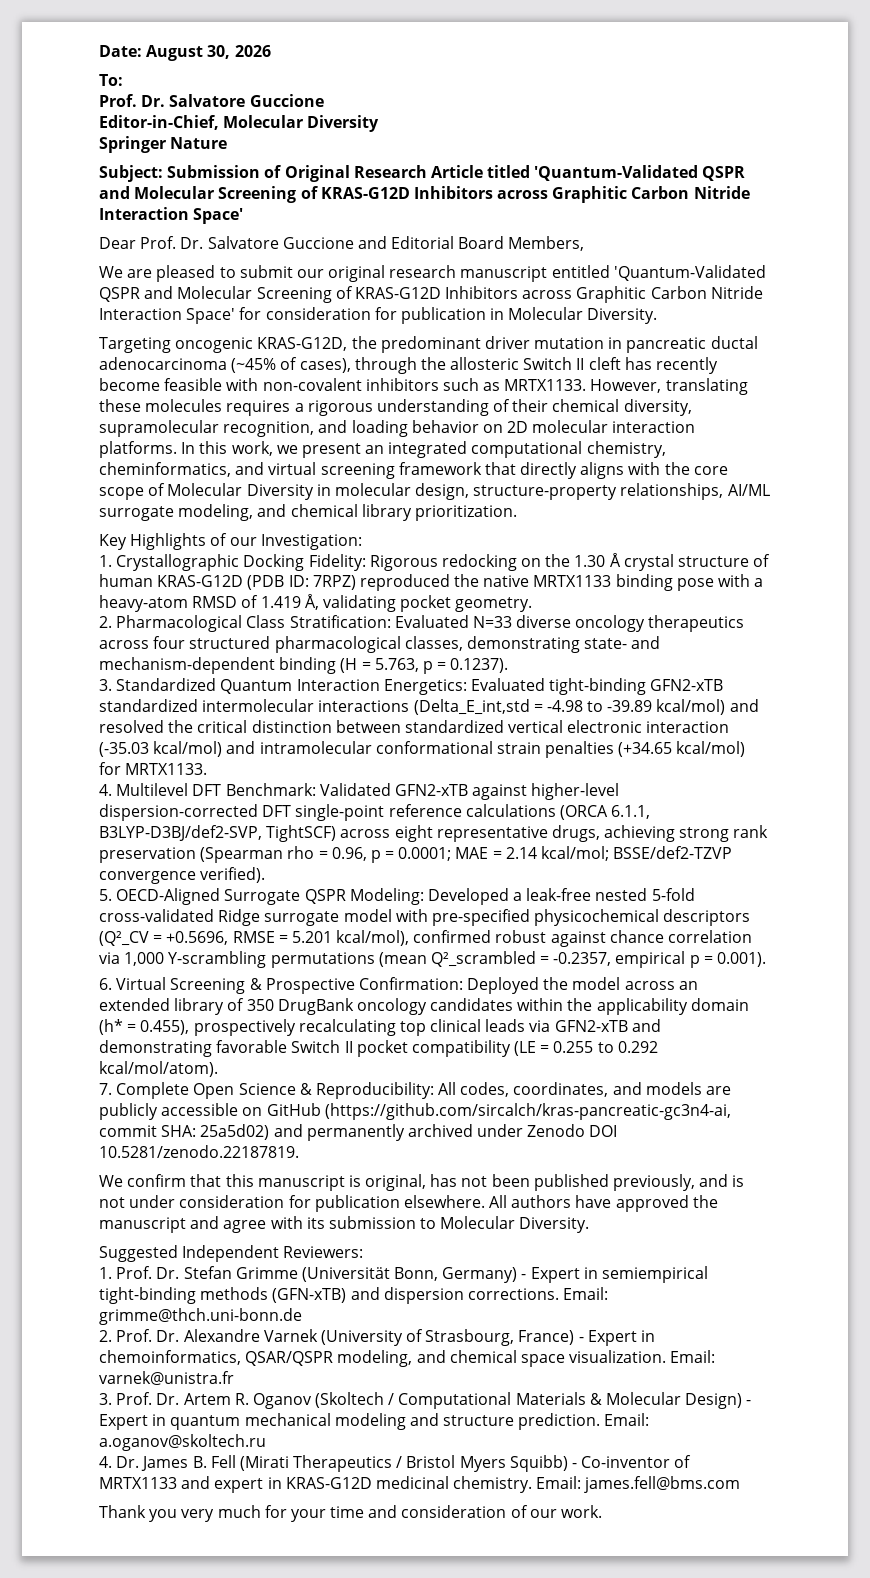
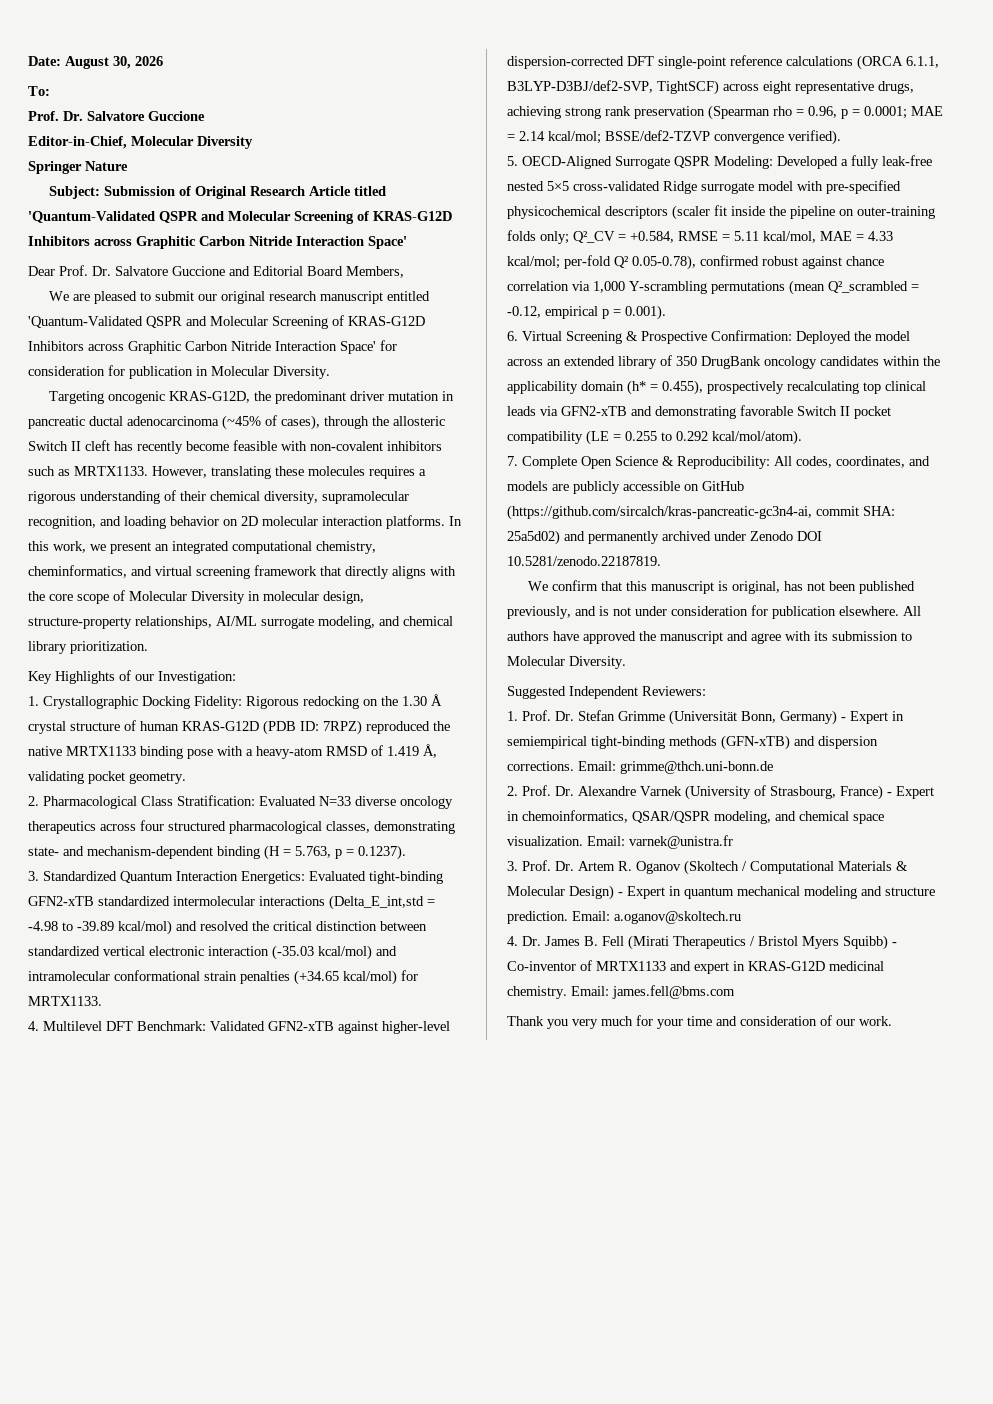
(523, 896) none -> [851,155,879,169] fully
[651,888,695,901] 5-fold -> [547,181,569,191] 5×5
[99,930,410,946] (Q²_CV = +0.5696, RMSE = 5.201 kcal/mol), -> [672,205,935,220] [507,230,893,244] [507,255,696,270] (scaler fit inside the pipeline on outer-training folds only; Q²_CV = +0.584, RMSE = 5.11 kcal/mol, MAE = 4.33 kcal/mol; per-fold Q² 0.05-0.78),
[553,952,612,966] -0.2357, -> [507,306,541,318] -0.12,

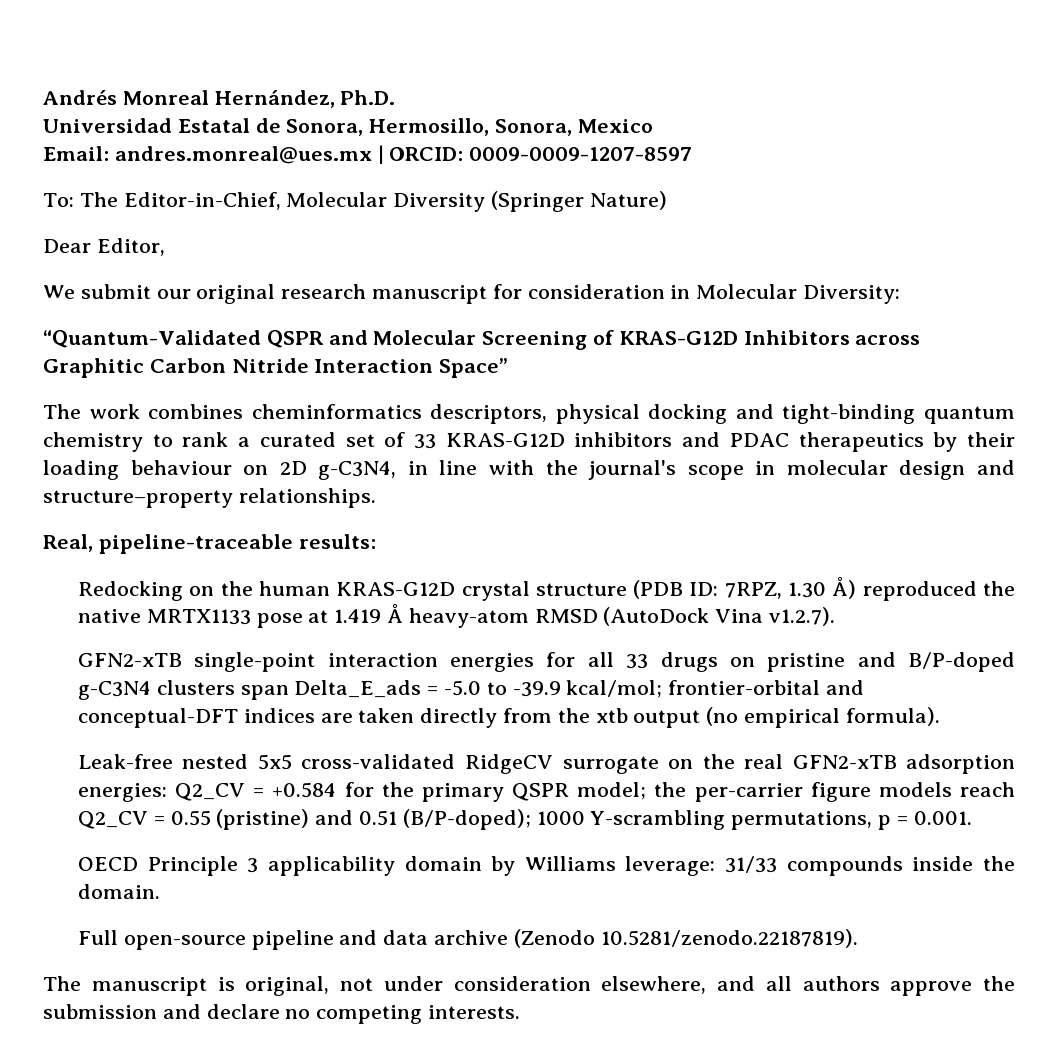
[28,56,163,69] [28,86,50,96] [28,111,205,121] [28,136,253,149] [28,161,128,174] [49,186,387,199] [28,211,155,223] Date: August 30, 2026 // To: // Prof. Dr. Salvatore Guccione // Editor-in-Chief, Molecular Diversity // Springer Nature // Subject: Submission of Original Research Article titled 'Quantum-Validated -> [43,90,396,108] [43,118,653,136] [43,145,693,164] [43,191,667,212] [43,238,165,256] [43,284,901,304] [43,330,261,348] Andrés Monreal Hernández, Ph.D. // Universidad Estatal de Sonora, Hermosillo, Sonora, Mexico // Email: andres.monreal@ues.mx | ORCID: 0009-0009-1207-8597 // To: The Editor-in-Chief, Molecular Diversity (Springer Nature) // Dear Editor, // We submit our original research manuscript for consideration in Molecular Diversity: // “Quantum-Validated
[368,236,407,249] [28,265,404,278] [49,291,431,304] [28,315,425,329] [28,340,397,354] [28,365,330,379] [49,391,455,404] [28,415,445,430] [28,440,442,454] [28,466,426,479] [28,490,409,504] [28,515,462,529] [28,541,376,554] [28,565,456,579] [28,590,364,604] [28,616,453,629] [28,641,148,654] [28,670,236,684] [28,694,442,709] [28,720,450,735] [28,744,437,759] [28,771,186,784] [28,795,453,809] [28,820,455,834] [28,845,406,860] [28,871,443,884] [28,895,435,910] [28,920,427,935] [28,945,397,960] [28,970,418,985] [28,996,102,1006] [28,1021,450,1034] [507,55,939,70] [507,80,914,95] [507,105,943,120] [507,130,841,145] [507,155,932,169] [507,180,901,194] [507,205,935,220] [507,230,893,244] [507,255,884,270] [507,280,919,295] [507,305,666,320] [507,330,910,344] [507,355,940,369] [507,380,926,395] [507,405,891,419] [507,430,802,445] [507,456,930,469] [507,481,744,494] [507,505,895,520] [507,530,822,545] [507,556,661,566] [528,580,916,594] [507,605,921,619] [507,631,912,644] [507,656,626,669] [507,686,706,699] [507,710,904,725] [507,735,878,750] [507,761,773,774] [507,785,934,800] [507,810,884,824] [507,835,733,849] [507,860,908,875] [507,885,935,900] [507,911,741,924] [507,935,897,950] [507,960,884,974] [507,985,735,999] [507,1015,892,1029] Space' // Dear Prof. Dr. Salvatore Guccione and Editorial Board Members, // We are pleased to submit our original research manuscript entitled 'Quantum-Validated QSPR and Molecular Screening of KRAS-G12D Inhibitors across Graphitic Carbon Nitride Interaction Space' for consideration for publication in Molecular Diversity. // Targeting oncogenic KRAS-G12D, the predominant driver mutation in pancreatic ductal adenocarcinoma (~45% of cases), through the allosteric Switch II cleft has recently become feasible with non-covalent inhibitors such as MRTX1133. However, translating these molecules requires a rigorous understanding of their chemical diversity, supramolecular recognition, and loading behavior on 2D molecular interaction platforms. In this work, we present an integrated computational chemistry, cheminformatics, and virtual screening framework that directly aligns with the core scope of Molecular Diversity in molecular design, structure-property relationships, AI/ML surrogate modeling, and chemical library prioritization. // Key Highlights of our Investigation: // 1. Crystallographic Docking Fidelity: Rigorous redocking on the 1.30 Å crystal structure of human KRAS-G12D (PDB ID: 7RPZ) reproduced the native MRTX1133 binding pose with a heavy-atom RMSD of 1.419 Å, validating pocket geometry. // 2. Pharmacological Class Stratification: Evaluated N=33 diverse oncology therapeutics across four structured pharmacological classes, demonstrating state- and mechanism-dependent binding (H = 5.763, p = 0.1237). // 3. Standardized Quantum Interaction Energetics: Evaluated tight-binding GFN2-xTB standardized intermolecular interactions (Delta_E_int,std = -4.98 to -39.89 kcal/mol) and resolved the critical distinction between standardized vertical electronic interaction (-35.03 kcal/mol) and intramolecular conformational strain penalties (+34.65 kcal/mol) for MRTX1133. // 4. Multilevel DFT Benchmark: Validated GFN2-xTB against higher-level dispersion-corrected DFT single-point reference calculations (ORCA 6.1.1, B3LYP-D3BJ/def2-SVP, TightSCF) across eight representative drugs, achieving strong rank preservation (Spearman rho = 0.96, p = 0.0001; MAE = 2.14 kcal/mol; BSSE/def2-TZVP convergence verified). // 5. OECD-Aligned Surrogate QSPR Modeling: Developed a fully leak-free nested 5×5 cross-validated Ridge surrogate model with pre-specified physicochemical descriptors (scaler fit inside the pipeline on outer-training folds only; Q²_CV = +0.584, RMSE = 5.11 kcal/mol, MAE = 4.33 kcal/mol; per-fold Q² 0.05-0.78), confirmed robust against chance correlation via 1,000 Y-scrambling permutations (mean Q²_scrambled = -0.12, empirical p = 0.001). // 6. Virtual Screening & Prospective Confirmation: Deployed the model across an extended library of 350 DrugBank oncology candidates within the applicability domain (h* = 0.455), prospectively recalculating top clinical leads via GFN2-xTB and demonstrating favorable Switch II pocket compatibility (LE = 0.255 to 0.292 kcal/mol/atom). // 7. Complete Open Science & Reproducibility: All codes, coordinates, and models are publicly accessible on GitHub (https://github.com/sircalch/kras-pancreatic-gc3n4-ai, commit SHA: 25a5d02) and permanently archived under Zenodo DOI 10.5281/zenodo.22187819. // We confirm that this manuscript is original, has not been published previously, and is not under consideration for publication elsewhere. All authors have approved the manuscript and agree with its submission to Molecular Diversity. // Suggested Independent Reviewers: // 1. Prof. Dr. Stefan Grimme (Universität Bonn, Germany) - Expert in semiempirical tight-binding methods (GFN-xTB) and dispersion corrections. Email: grimme@thch.uni-bonn.de // 2. Prof. Dr. Alexandre Varnek (University of Strasbourg, France) - Expert in chemoinformatics, QSAR/QSPR modeling, and chemical space visualization. Email: varnek@unistra.fr // 3. Prof. Dr. Artem R. Oganov (Skoltech / Computational Materials & Molecular Design) - Expert in quantum mechanical modeling and structure prediction. Email: a.oganov@skoltech.ru // 4. Dr. James B. Fell (Mirati Therapeutics / Bristol Myers Squibb) - Co-inventor of MRTX1133 and expert in KRAS-G12D medicinal chemistry. Email: james.fell@bms.com // Thank you very much for your time and consideration of our work. -> [439,358,509,378] [43,404,1015,424] [43,432,1015,452] [43,460,1015,480] [43,488,376,508] [43,534,376,554] [77,576,1015,601] [77,603,836,628] [77,652,1016,672] [77,680,865,700] [77,707,940,728] [77,754,1016,774] [77,782,1015,802] [77,809,972,830] [77,856,1015,876] [77,884,160,899] [77,929,858,950] [43,976,1015,996] [43,1004,521,1024] Space” // The work combines cheminformatics descriptors, physical docking and tight-binding quantum chemistry to rank a curated set of 33 KRAS-G12D inhibitors and PDAC therapeutics by their loading behaviour on 2D g-C3N4, in line with the journal's scope in molecular design and structure–property relationships. // Real, pipeline-traceable results: // Redocking on the human KRAS-G12D crystal structure (PDB ID: 7RPZ, 1.30 Å) reproduced the native MRTX1133 pose at 1.419 Å heavy-atom RMSD (AutoDock Vina v1.2.7). // GFN2-xTB single-point interaction energies for all 33 drugs on pristine and B/P-doped g-C3N4 clusters span Delta_E_ads = -5.0 to -39.9 kcal/mol; frontier-orbital and conceptual-DFT indices are taken directly from the xtb output (no empirical formula). // Leak-free nested 5x5 cross-validated RidgeCV surrogate on the real GFN2-xTB adsorption energies: Q2_CV = +0.584 for the primary QSPR model; the per-carrier figure models reach Q2_CV = 0.55 (pristine) and 0.51 (B/P-doped); 1000 Y-scrambling permutations, p = 0.001. // OECD Principle 3 applicability domain by Williams leverage: 31/33 compounds inside the domain. // Full open-source pipeline and data archive (Zenodo 10.5281/zenodo.22187819). // The manuscript is original, not under consideration elsewhere, and all authors approve the submission and declare no competing interests.

